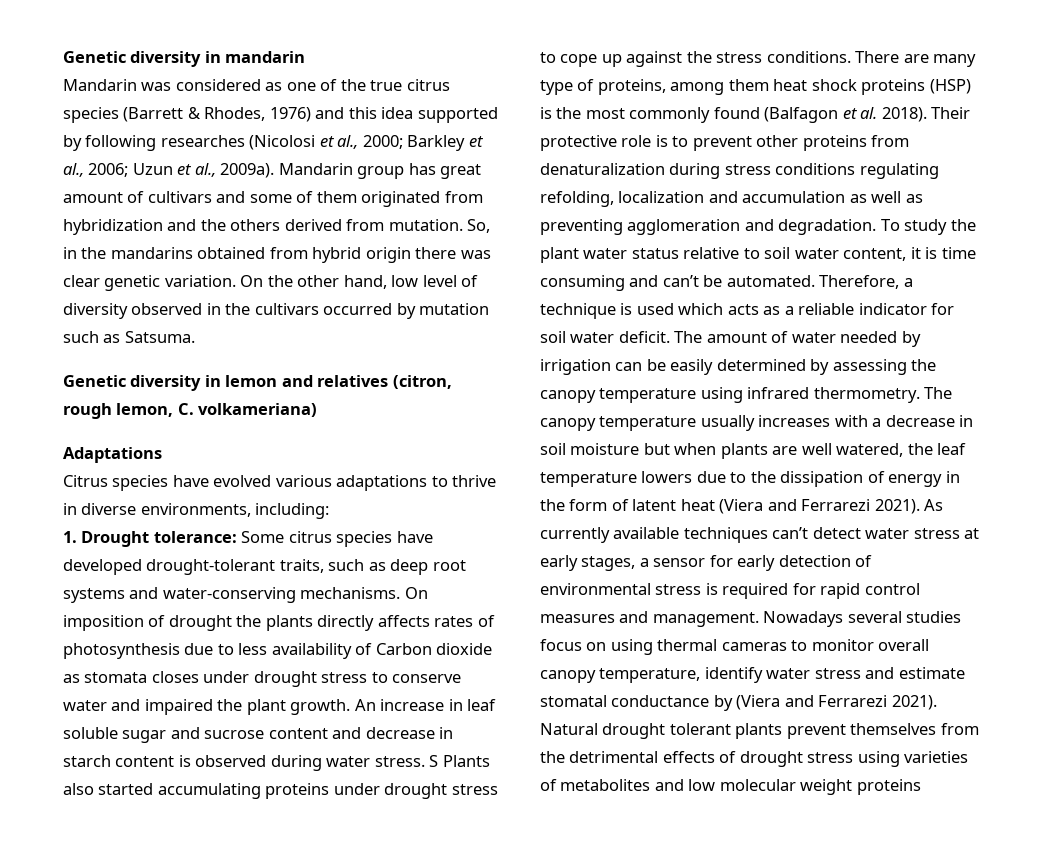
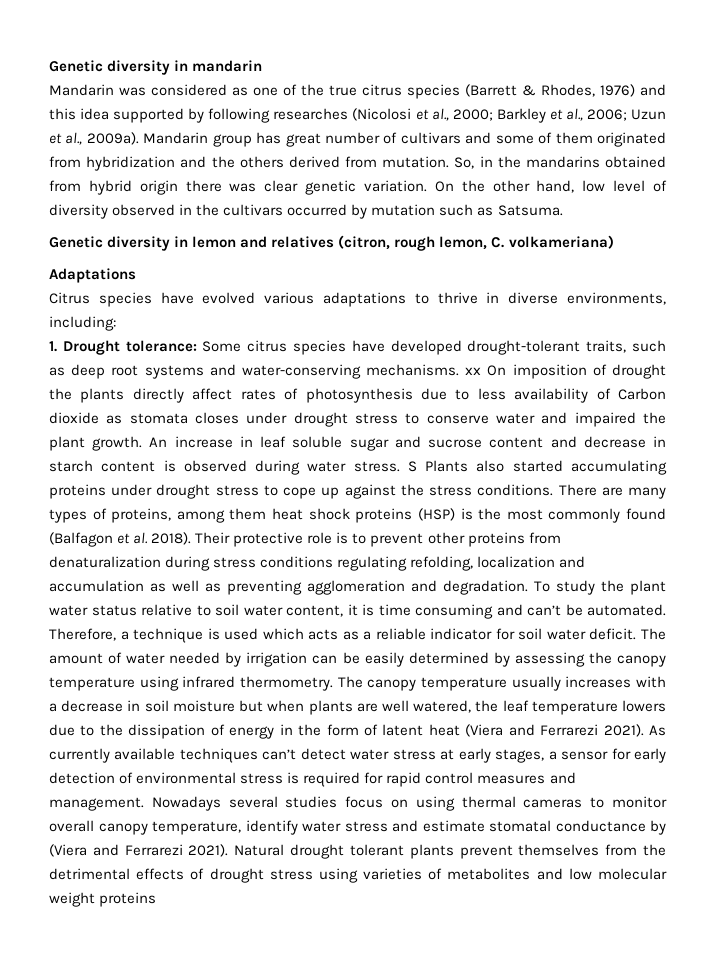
[63,192,123,203] amount -> [325,132,381,144] number
(401, 593) none -> [465,367,482,375] xx
[377,615,430,627] affects -> [192,388,233,400] affect
[540,80,573,95] type -> [49,509,87,523] types

